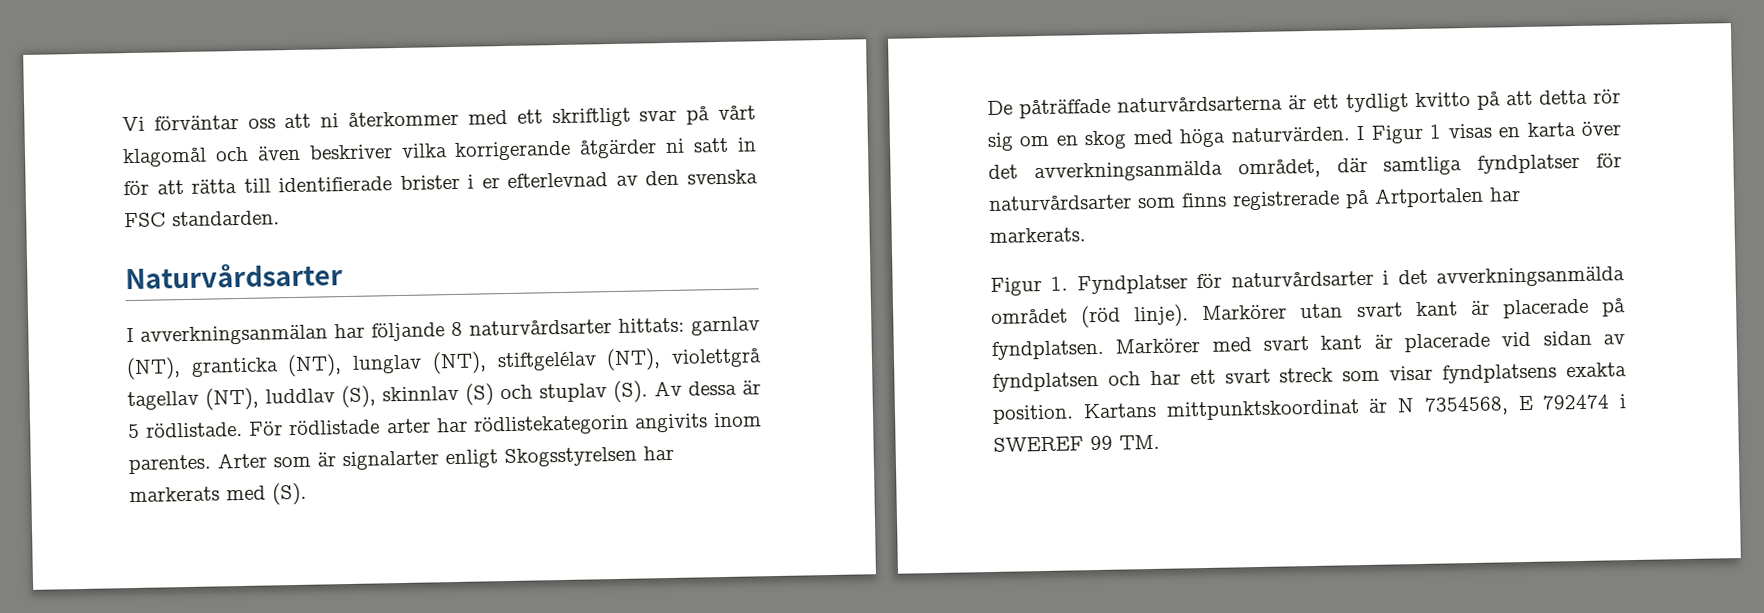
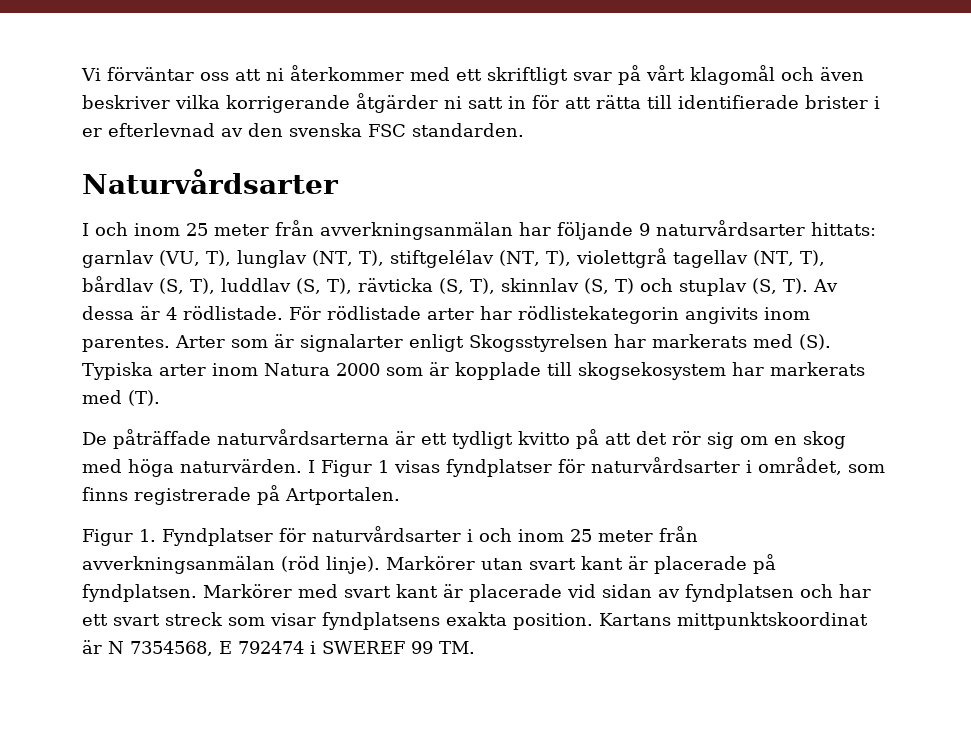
(134, 335) none -> [95,220,314,236] och inom 25 meter från
[451,321,463,337] 8 -> [639,223,650,236] 9
[126,348,762,381] [127,380,648,411] (NT), granticka (NT), lunglav (NT), stiftgelélav (NT), violettgrå tagellav (NT), luddlav (S), skinnlav (S) och stuplav (S). -> [159,248,825,268] [82,276,808,296] (VU, T), lunglav (NT, T), stiftgelélav (NT, T), violettgrå tagellav (NT, T), bårdlav (S, T), luddlav (S, T), rävticka (S, T), skinnlav (S, T) och stuplav (S, T).
[128,423,140,439] 5 -> [166,307,177,320] 4
(307, 494) none -> [82,362,865,380] [82,390,160,406] Typiska arter inom Natura 2000 som är kopplade till skogsekosystem har markerats med (T).
[1538,89,1588,105] detta -> [636,431,667,445] det
[1498,121,1621,138] [988,156,1463,183] en karta över det avverkningsanmälda området, där samtliga -> (440, 466) none
(1132, 202) none -> [746,457,842,475] i området,
[1374,186,1521,208] [989,227,1086,243] Artportalen har markerats. -> [285,487,400,505] Artportalen.
[1397,266,1625,288] [991,308,1068,324] det avverkningsanmälda området -> [479,526,698,542] [82,556,275,574] och inom 25 meter från avverkningsanmälan

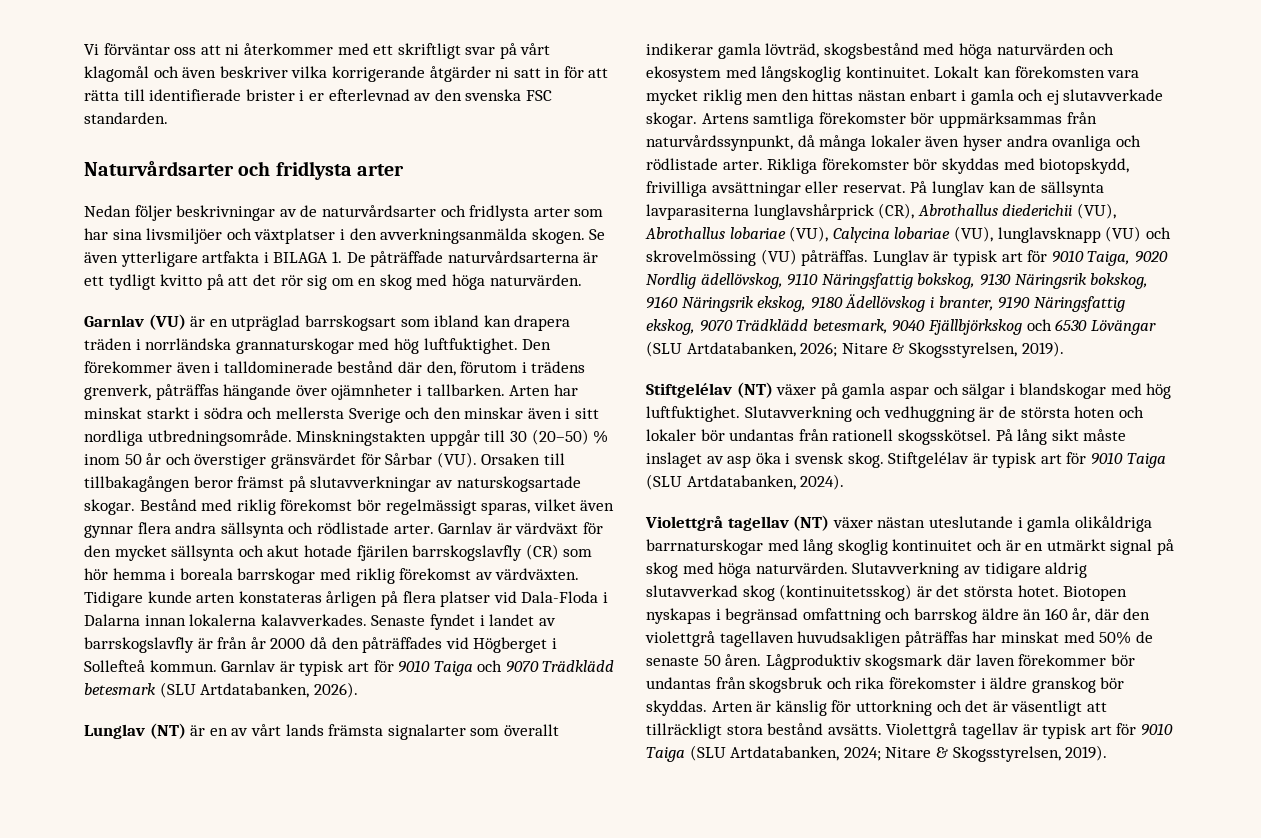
[82,220,876,240] [82,248,825,268] [82,276,838,296] [82,306,810,324] [82,334,831,352] [82,362,865,380] [82,390,160,406] // I och inom 25 meter från avverkningsanmälan har följande 9 naturvårdsarter hittats: garnlav (VU, T), lunglav (NT, T), stiftgelélav (NT, T), violettgrå tagellav (NT, T), bårdlav (S, T), luddlav (S, T), rävticka (S, T), skinnlav (S, T) och stuplav (S, T). Av dessa är 4 rödlistade. För rödlistade arter har rödlistekategorin angivits inom parentes. Arter som är signalarter enligt Skogsstyrelsen har markerats med (S). Typiska arter inom Natura 2000 som är kopplade till skogsekosystem har markerats med (T). // -> [238,161,404,180] [84,205,604,221] [84,228,606,244] [84,251,342,267] och fridlysta arter // Nedan följer beskrivningar av de naturvårdsarter och fridlysta arter som har sina livsmiljöer och växtplatser i den avverkningsanmälda skogen. Se även ytterligare artfakta i BILAGA 1.
[308,457,885,477] [82,485,400,505] [82,526,698,546] [82,554,776,574] [82,584,871,602] [82,612,868,630] [82,640,475,656] I Figur 1 visas fyndplatser för naturvårdsarter i området, som finns registrerade på Artportalen. // Figur 1. Fyndplatser för naturvårdsarter i och inom 25 meter från avverkningsanmälan (röd linje). Markörer utan svart kant är placerade på fyndplatsen. Markörer med svart kant är placerade vid sidan av fyndplatsen och har ett svart streck som visar fyndplatsens exakta position. Kartans mittpunktskoordinat är N 7354568, E 792474 i SWEREF 99 TM. -> [84,314,571,331] [84,338,552,354] [84,361,586,376] [84,384,578,400] [84,407,600,423] [84,429,609,446] [84,452,565,469] [84,476,581,492] [84,499,615,515] [84,522,603,538] [84,544,593,561] [84,568,580,584] [84,591,608,607] [84,614,556,630] [84,637,557,653] [84,660,615,676] [84,682,358,698] [84,723,559,740] [646,43,1115,59] [646,66,1140,82] [646,89,1164,105] [646,112,1097,128] [646,135,1141,151] [646,158,1130,174] [646,181,1104,197] [646,203,1116,220] [645,226,1171,243] [646,249,1168,266] [646,273,1149,289] [646,294,1125,312] [646,319,1156,335] [646,341,1064,358] [646,382,1172,399] [646,406,1144,422] [646,429,1127,445] [646,452,1166,468] [646,474,845,490] [645,515,1152,532] [646,539,1174,555] [646,562,1088,578] [646,584,1128,601] [646,608,1151,624] [645,631,1153,647] [646,654,1135,670] [646,677,1125,693] [646,700,1107,716] [646,723,1173,739] [646,745,1108,762] // Garnlav (VU) är en utpräglad barrskogsart som ibland kan drapera träden i norrländska grannaturskogar med hög luftfuktighet. Den förekommer även i talldominerade bestånd där den, förutom i trädens grenverk, påträffas hängande över ojämnheter i tallbarken. Arten har minskat starkt i södra och mellersta Sverige och den minskar även i sitt nordliga utbredningsområde. Minskningstakten uppgår till 30 (20–50) % inom 50 år och överstiger gränsvärdet för Sårbar (VU). Orsaken till tillbakagången beror främst på slutavverkningar av naturskogsartade skogar. Bestånd med riklig förekomst bör regelmässigt sparas, vilket även gynnar flera andra sällsynta och rödlistade arter. Garnlav är värdväxt för den mycket sällsynta och akut hotade fjärilen barrskogslavfly (CR) som hör hemma i boreala barrskogar med riklig förekomst av värdväxten. Tidigare kunde arten konstateras årligen på flera platser vid Dala-Floda i Dalarna innan lokalerna kalavverkades. Senaste fyndet i landet av barrskogslavfly är från år 2000 då den påträffades vid Högberget i Sollefteå kommun. Garnlav är typisk art för 9010 Taiga och 9070 Trädklädd betesmark (SLU Artdatabanken, 2026). // Lunglav (NT) är en av vårt lands främsta signalarter som överallt indikerar gamla lövträd, skogsbestånd med höga naturvärden och ekosystem med långskoglig kontinuitet. Lokalt kan förekomsten vara mycket riklig men den hittas nästan enbart i gamla och ej slutavverkade skogar. Artens samtliga förekomster bör uppmärksammas från naturvårdssynpunkt, då många lokaler även hyser andra ovanliga och rödlistade arter. Rikliga förekomster bör skyddas med biotopskydd, frivilliga avsättningar eller reservat. På lunglav kan de sällsynta lavparasiterna lunglavshårprick (CR), Abrothallus diederichii (VU), Abrothallus lobariae (VU), Calycina lobariae (VU), lunglavsknapp (VU) och skrovelmössing (VU) påträffas. Lunglav är typisk art för 9010 Taiga, 9020 Nordlig ädellövskog, 9110 Näringsfattig bokskog, 9130 Näringsrik bokskog, 9160 Näringsrik ekskog, 9180 Ädellövskog i branter, 9190 Näringsfattig ekskog, 9070 Trädklädd betesmark, 9040 Fjällbjörkskog och 6530 Lövängar (SLU Artdatabanken, 2026; Nitare & Skogsstyrelsen, 2019). // Stiftgelélav (NT) växer på gamla aspar och sälgar i blandskogar med hög luftfuktighet. Slutavverkning och vedhuggning är de största hoten och lokaler bör undantas från rationell skogsskötsel. På lång sikt måste inslaget av asp öka i svensk skog. Stiftgelélav är typisk art för 9010 Taiga (SLU Artdatabanken, 2024). // Violettgrå tagellav (NT) växer nästan uteslutande i gamla olikåldriga barrnaturskogar med lång skoglig kontinuitet och är en utmärkt signal på skog med höga naturvärden. Slutavverkning av tidigare aldrig slutavverkad skog (kontinuitetsskog) är det största hotet. Biotopen nyskapas i begränsad omfattning och barrskog äldre än 160 år, där den violettgrå tagellaven huvudsakligen påträffas har minskat med 50% de senaste 50 åren. Lågproduktiv skogsmark där laven förekommer bör undantas från skogsbruk och rika förekomster i äldre granskog bör skyddas. Arten är känslig för uttorkning och det är väsentligt att tillräckligt stora bestånd avsätts. Violettgrå tagellav är typisk art för 9010 Taiga (SLU Artdatabanken, 2024; Nitare & Skogsstyrelsen, 2019).

